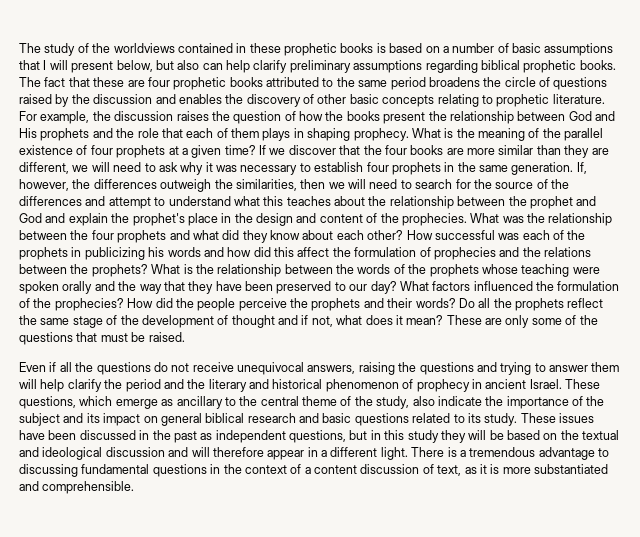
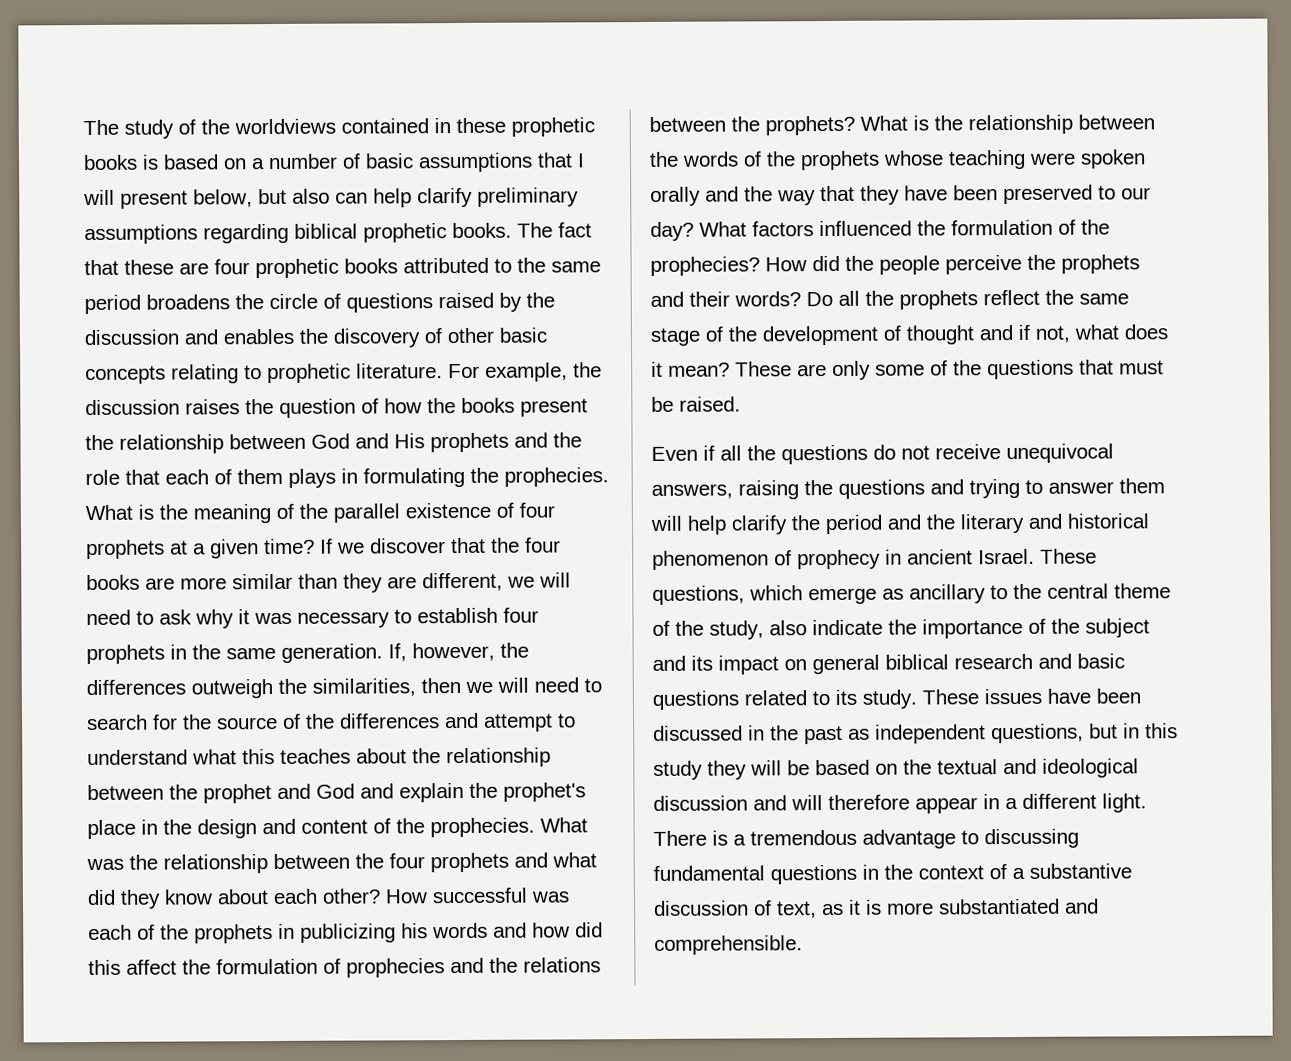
[307,128,409,141] shaping prophecy. -> [363,467,609,488] formulating the prophecies.
[314,465,357,474] content -> [1029,863,1132,879] substantive

